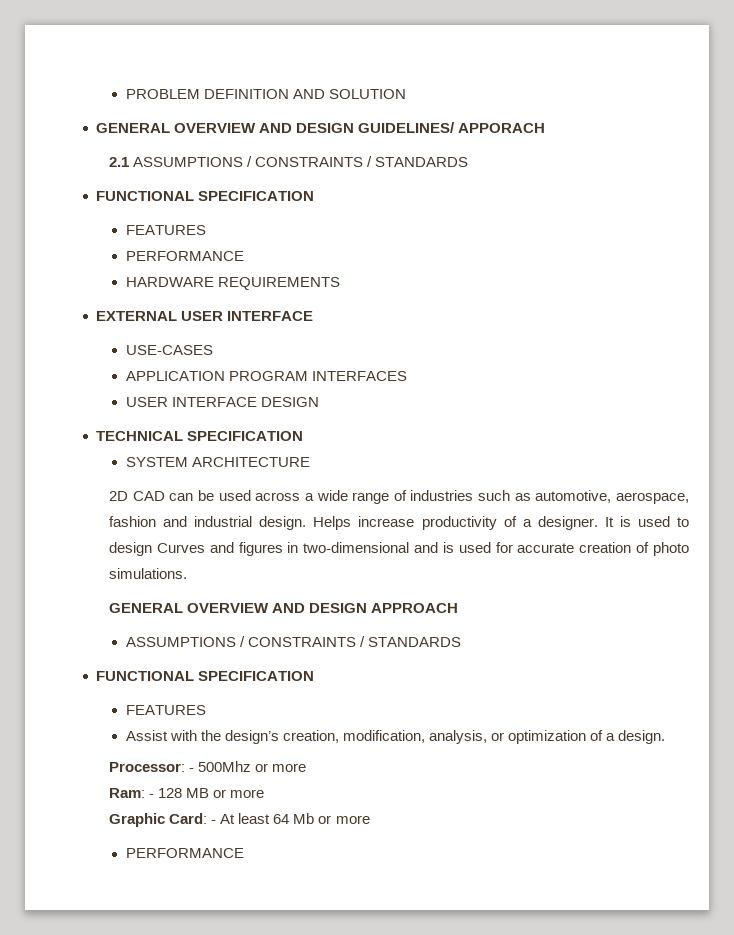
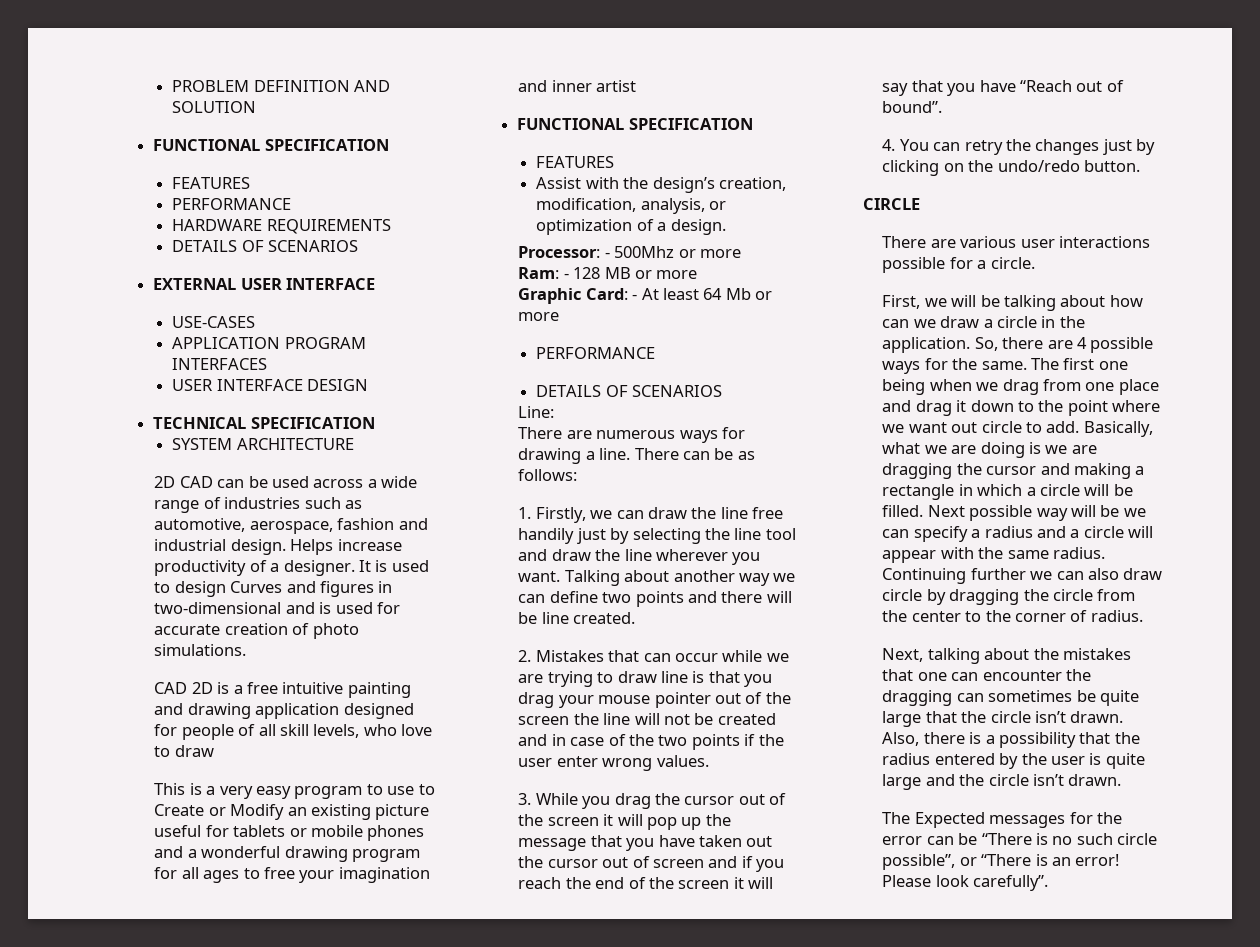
[96,122,546,133] [109,156,469,167] // GENERAL OVERVIEW AND DESIGN GUIDELINES/ APPORACH // 2.1 ASSUMPTIONS / CONSTRAINTS / STANDARDS -> (257, 107) none
(340, 283) none -> [172,240,359,252] // DETAILS OF SCENARIOS
[109,603,459,613] [125,636,461,647] GENERAL OVERVIEW AND DESIGN APPROACH // ASSUMPTIONS / CONSTRAINTS / STANDARDS -> [154,682,411,698] [154,703,414,719] [154,724,433,740] [154,745,214,757] [154,783,435,799] [154,804,430,820] [154,825,425,841] [154,846,420,862] [154,867,430,883] [518,80,637,92] CAD 2D is a free intuitive painting and drawing application designed for people of all skill levels, who love to draw // This is a very easy program to use to Create or Modify an existing picture useful for tablets or mobile phones and a wonderful drawing program for all ages to free your imagination and inner artist
(244, 853) none -> [536,385,723,397] [518,406,555,418] [518,427,745,443] [518,448,755,464] [518,469,578,481] [518,507,784,523] [518,528,796,544] [518,549,761,565] [518,570,796,586] [518,591,792,607] [518,612,636,624] [518,650,789,662] [518,671,773,687] [518,692,791,708] [518,713,776,725] [518,734,784,750] [518,755,709,771] [518,793,787,809] [518,814,731,830] [518,835,773,851] [518,856,785,872] [518,877,774,889] [882,80,1124,96] [882,101,943,113] [882,139,1156,155] [882,160,1140,176] [863,198,921,210] [882,236,1150,248] [882,257,1035,273] [882,295,1143,311] [882,316,1085,328] [882,337,1154,353] [882,358,1128,374] [882,379,1159,395] [882,400,1161,416] [882,421,1153,437] [882,442,1097,458] [882,463,1145,479] [882,484,1133,500] [882,505,1146,521] [882,526,1154,542] [882,547,1105,563] [882,568,1163,584] [882,589,1136,605] [882,610,1143,622] [882,648,1131,664] [882,669,1091,681] [882,690,1139,706] [882,711,1124,727] [882,732,1140,748] [882,753,1145,769] [882,774,1122,790] [882,812,1122,828] [882,833,1158,845] [882,854,1120,870] [882,875,1049,891] // DETAILS OF SCENARIOS // Line: // There are numerous ways for drawing a line. There can be as follows: // 1. Firstly, we can draw the line free handily just by selecting the line tool and draw the line wherever you want. Talking about another way we can define two points and there will be line created. // 2. Mistakes that can occur while we are trying to draw line is that you drag your mouse pointer out of the screen the line will not be created and in case of the two points if the user enter wrong values. // 3. While you drag the cursor out of the screen it will pop up the message that you have taken out the cursor out of screen and if you reach the end of the screen it will say that you have “Reach out of bound”. // 4. You can retry the changes just by clicking on the undo/redo button. // CIRCLE // There are various user interactions possible for a circle. // First, we will be talking about how can we draw a circle in the application. So, there are 4 possible ways for the same. The first one being when we drag from one place and drag it down to the point where we want out circle to add. Basically, what we are doing is we are dragging the cursor and making a rectangle in which a circle will be filled. Next possible way will be we can specify a radius and a circle will appear with the same radius. Continuing further we can also draw circle by dragging the circle from the center to the corner of radius. // Next, talking about the mistakes that one can encounter the dragging can sometimes be quite large that the circle isn’t drawn. Also, there is a possibility that the radius entered by the user is quite large and the circle isn’t drawn. // The Expected messages for the error can be “There is no such circle possible”, or “There is an error! Please look carefully”.

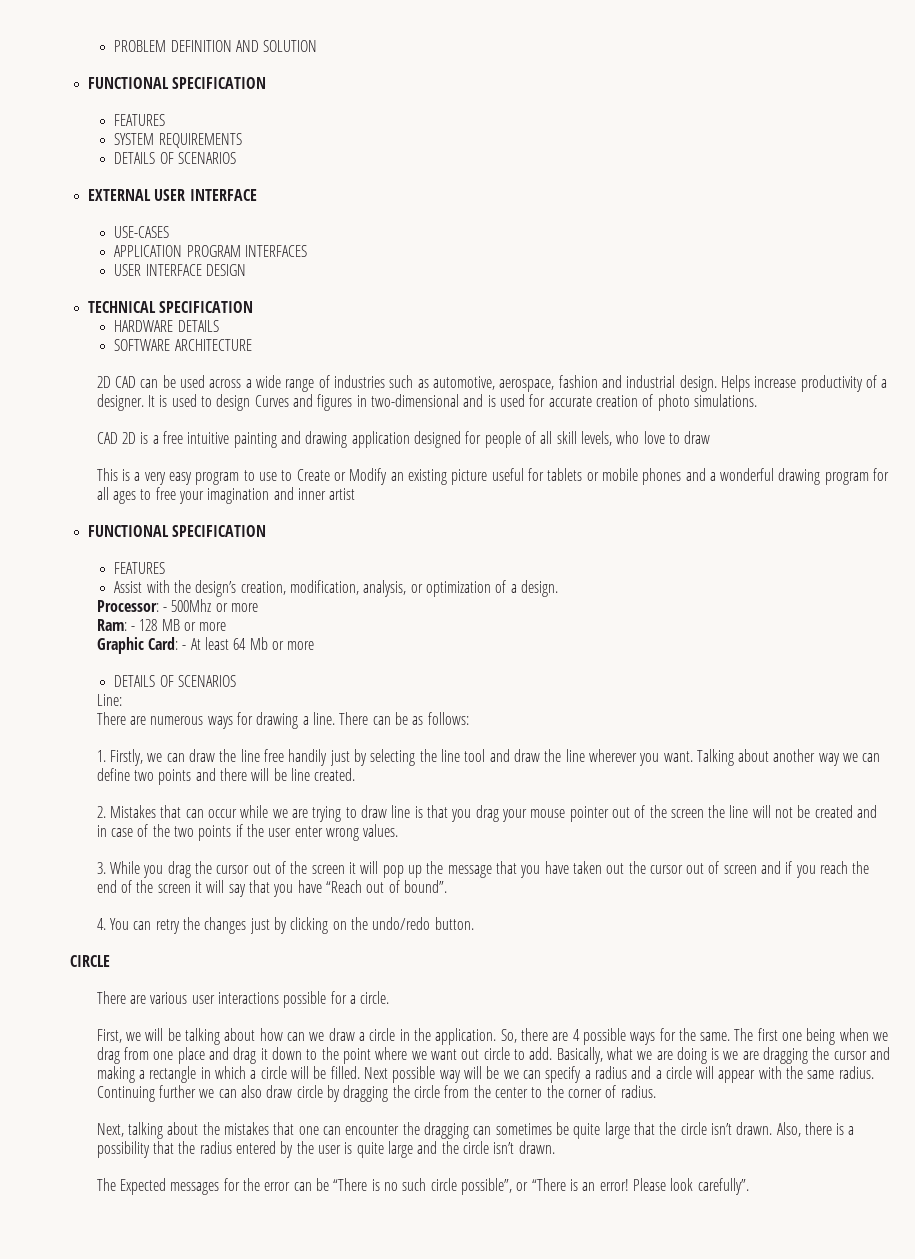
[172,198,292,210] [172,219,263,231] PERFORMANCE // HARDWARE -> [114,133,155,145] SYSTEM
[172,438,233,450] SYSTEM -> [114,320,219,332] [114,339,171,351] HARDWARE DETAILS // SOFTWARE
[536,347,656,359] // PERFORMANCE -> (315, 645) none

